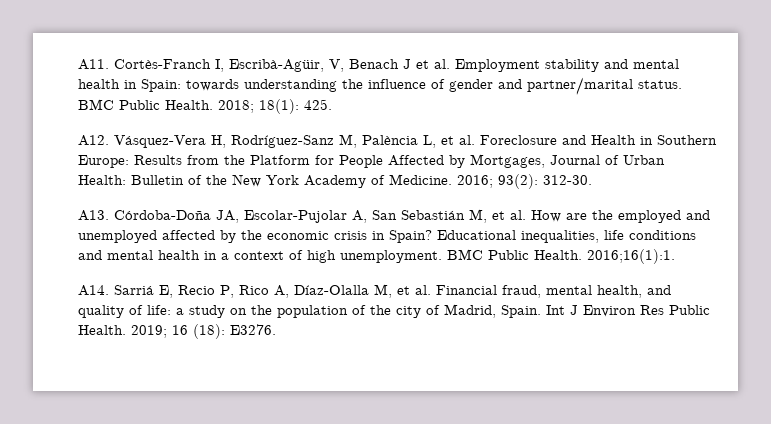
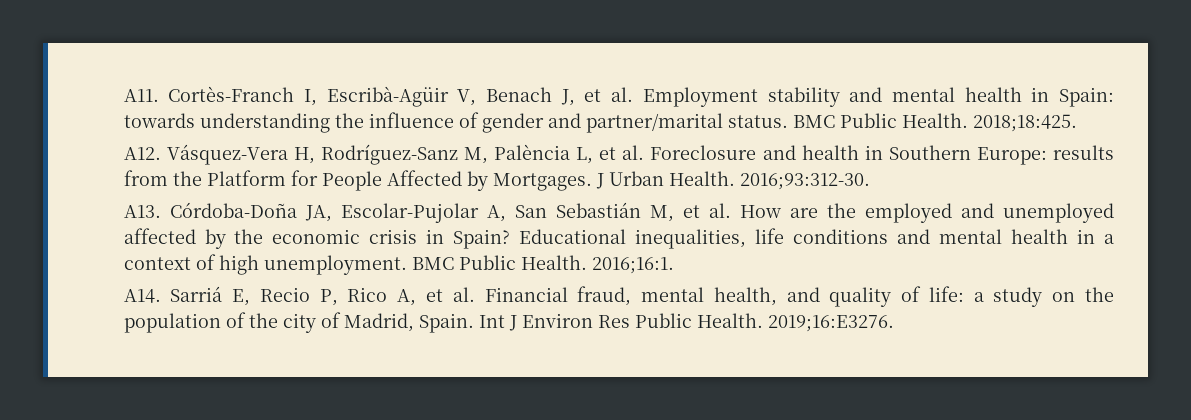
[228,59,324,72] Escribà-Agüir, -> [326,86,449,107] Escribà-Agüir
[402,59,411,69] J -> [560,89,575,106] J,
[217,99,332,114] 2018; 18(1): 425. -> [972,114,1077,132] 2018;18:425.
[590,135,636,145] Health -> [801,145,859,160] health
[133,155,182,165] Results -> [1053,145,1114,160] results
[469,154,665,168] [77,174,592,189] Mortgages, Journal of Urban Health: Bulletin of the New York Academy of Medicine. 2016; 93(2): 312-30. -> [492,171,870,191] Mortgages. J Urban Health. 2016;93:312-30.
[586,249,675,264] 2016;16(1):1. -> [591,257,674,274] 2016;16:1.
[293,284,392,298] Díaz-Olalla M, -> (417, 297) none
[130,324,276,339] 2019; 16 (18): E3276. -> [767,315,894,332] 2019;16:E3276.

